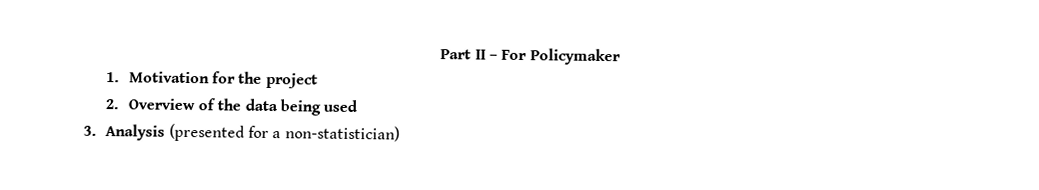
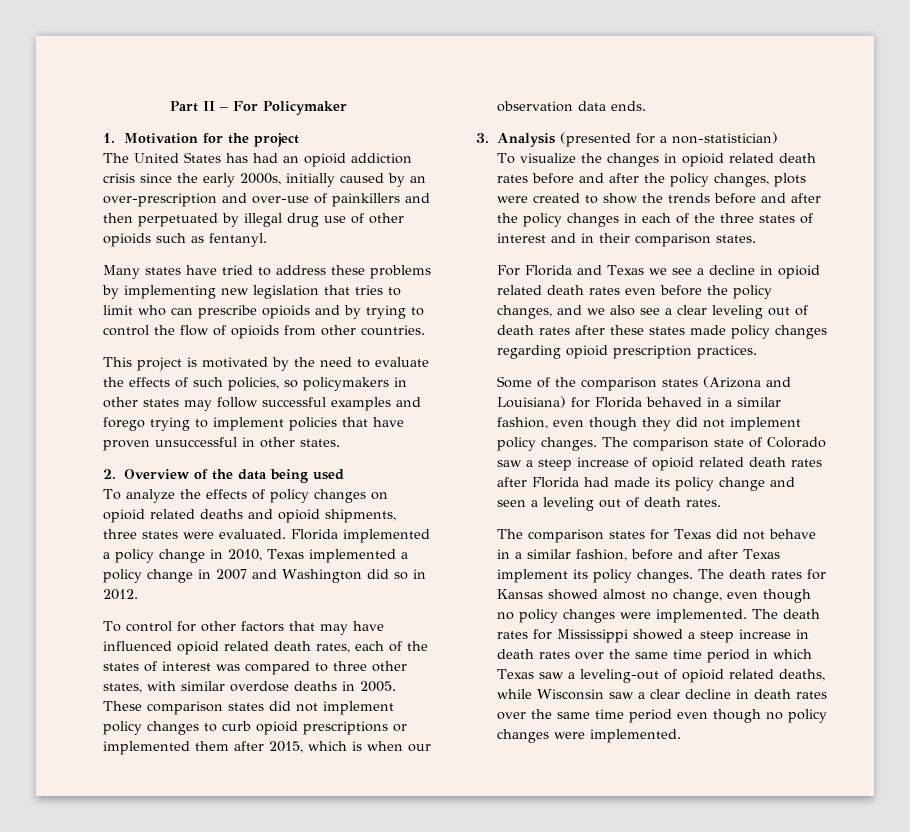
(318, 80) none -> [103,152,413,167] [103,173,427,187] [103,193,431,207] [103,213,405,227] [103,233,268,247] [103,265,432,279] [102,285,402,299] [103,305,425,319] [103,325,426,339] [103,357,430,371] [103,377,408,391] [103,397,422,411] [103,417,405,431] [103,437,341,451] // The United States has had an opioid addiction crisis since the early 2000s, initially caused by an over-prescription and over-use of painkillers and then perpetuated by illegal drug use of other opioids such as fentanyl. // Many states have tried to address these problems by implementing new legislation that tries to limit who can prescribe opioids and by trying to control the flow of opioids from other countries. // This project is motivated by the need to evaluate the effects of such policies, so policymakers in other states may follow successful examples and forego trying to implement policies that have proven unsuccessful in other states.
(359, 106) none -> [103,489,389,503] [103,509,397,523] [103,529,431,543] [103,549,409,563] [103,569,427,583] [103,589,139,600] [103,621,385,635] [103,641,429,655] [103,661,408,675] [103,681,397,693] [103,701,395,715] [103,721,408,735] [103,741,432,755] [497,101,647,112] // To analyze the effects of policy changes on opioid related deaths and opioid shipments, three states were evaluated. Florida implemented a policy change in 2010, Texas implemented a policy change in 2007 and Washington did so in 2012. // To control for other factors that may have influenced opioid related death rates, each of the states of interest was compared to three other states, with similar overdose deaths in 2005. These comparison states did not implement policy changes to curb opioid prescriptions or implemented them after 2015, which is when our observation data ends.
(400, 133) none -> [497,153,817,167] [497,173,807,187] [497,193,822,204] [497,213,814,227] [497,233,757,247] [497,265,821,279] [497,285,773,299] [497,305,809,319] [497,325,828,339] [497,345,758,359] [497,376,792,391] [497,396,782,408] [497,417,802,431] [497,437,827,451] [497,457,823,471] [497,477,796,491] [497,497,722,511] [497,529,817,543] [497,549,781,561] [497,569,827,583] [497,589,812,603] [497,609,821,623] [497,629,810,643] [497,649,813,663] [497,669,826,683] [497,689,828,700] [497,709,828,723] [497,729,682,743] // To visualize the changes in opioid related death rates before and after the policy changes, plots were created to show the trends before and after the policy changes in each of the three states of interest and in their comparison states. // For Florida and Texas we see a decline in opioid related death rates even before the policy changes, and we also see a clear leveling out of death rates after these states made policy changes regarding opioid prescription practices. // Some of the comparison states (Arizona and Louisiana) for Florida behaved in a similar fashion, even though they did not implement policy changes. The comparison state of Colorado saw a steep increase of opioid related death rates after Florida had made its policy change and seen a leveling out of death rates. // The comparison states for Texas did not behave in a similar fashion, before and after Texas implement its policy changes. The death rates for Kansas showed almost no change, even though no policy changes were implemented. The death rates for Mississippi showed a steep increase in death rates over the same time period in which Texas saw a leveling-out of opioid related deaths, while Wisconsin saw a clear decline in death rates over the same time period even though no policy changes were implemented.

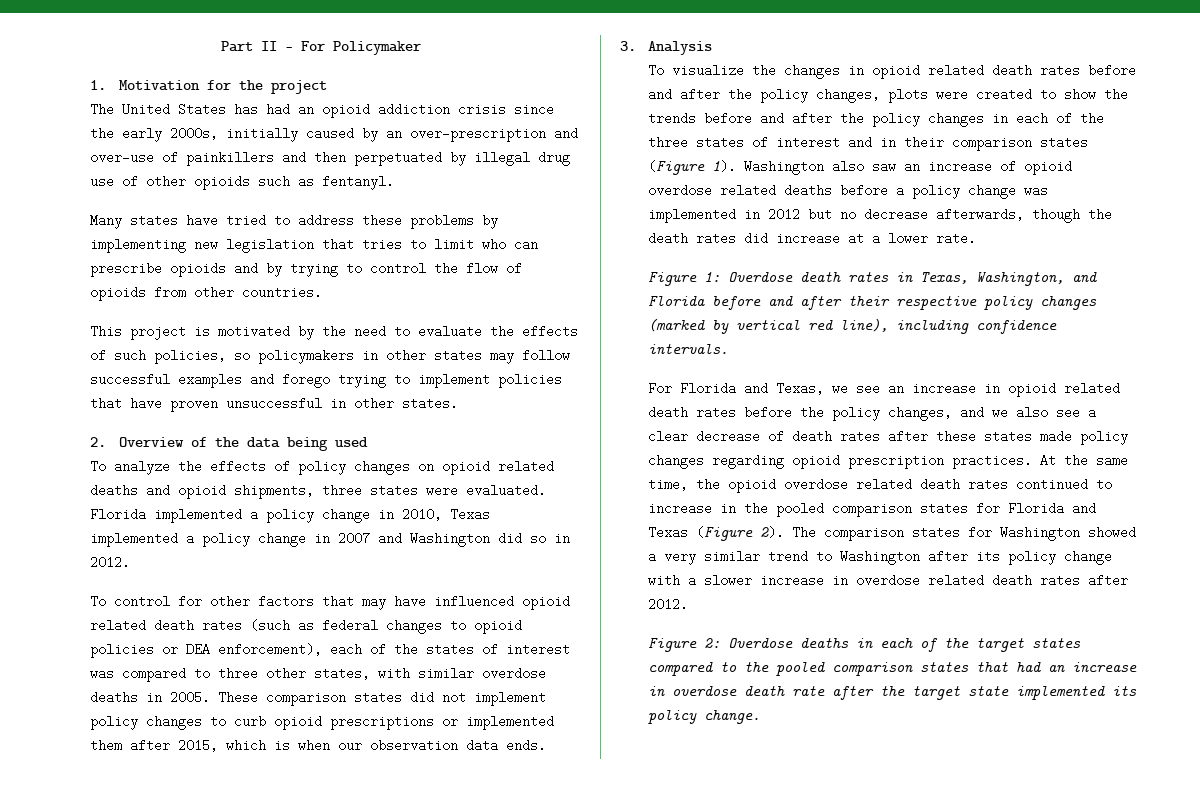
[316,643,351,653] rates, -> [202,619,523,634] [90,643,323,658] rates (such as federal changes to opioid policies or DEA enforcement),
[560,132,779,147] (presented for a non-statistician) -> (713, 48) none
[716,235,757,243] states. -> [1040,136,1089,149] [648,160,1073,175] [648,184,1049,199] [648,208,1113,223] [648,232,977,245] [648,272,1098,286] [648,296,1098,310] [648,318,1058,334] [648,344,729,354] states (Figure 1). Washington also saw an increase of opioid overdose related deaths before a policy change was implemented in 2012 but no decrease afterwards, though the death rates did increase at a lower rate. // Figure 1: Overdose death rates in Texas, Washington, and Florida before and after their respective policy changes (marked by vertical red line), including confidence intervals.
[607,265,645,275] Texas -> [776,382,825,395] Texas,
[697,265,821,279] [497,285,657,295] a decline in opioid related death rates even -> [888,382,1121,397] [648,406,737,419] an increase in opioid related death rates
[712,305,791,319] leveling out -> [696,430,761,443] decrease
[497,376,792,391] [497,396,782,408] [497,417,802,431] [497,437,827,451] [497,457,823,471] [497,477,796,491] [497,497,722,511] [497,529,817,543] [497,549,781,561] [497,569,827,583] [497,589,812,603] [497,609,821,623] [497,629,810,643] [497,649,813,663] [497,669,826,683] [497,689,828,700] [497,709,828,723] [497,729,682,743] // Some of the comparison states (Arizona and Louisiana) for Florida behaved in a similar fashion, even though they did not implement policy changes. The comparison state of Colorado saw a steep increase of opioid related death rates after Florida had made its policy change and seen a leveling out of death rates. // The comparison states for Texas did not behave in a similar fashion, before and after Texas implement its policy changes. The death rates for Kansas showed almost no change, even though no policy changes were implemented. The death rates for Mississippi showed a steep increase in death rates over the same time period in which Texas saw a leveling-out of opioid related deaths, while Wisconsin saw a clear decline in death rates over the same time period even though no policy changes were implemented. -> [1040,454,1129,467] [648,478,1113,493] [648,502,1097,517] [648,526,1137,541] [648,550,1113,565] [648,574,1129,587] [648,598,689,611] [648,638,1082,652] [648,662,1138,676] [648,686,1138,700] [648,710,761,724] At the same time, the opioid overdose related death rates continued to increase in the pooled comparison states for Florida and Texas (Figure 2). The comparison states for Washington showed a very similar trend to Washington after its policy change with a slower increase in overdose related death rates after 2012. // Figure 2: Overdose deaths in each of the target states compared to the pooled comparison states that had an increase in overdose death rate after the target state implemented its policy change.

